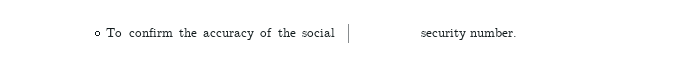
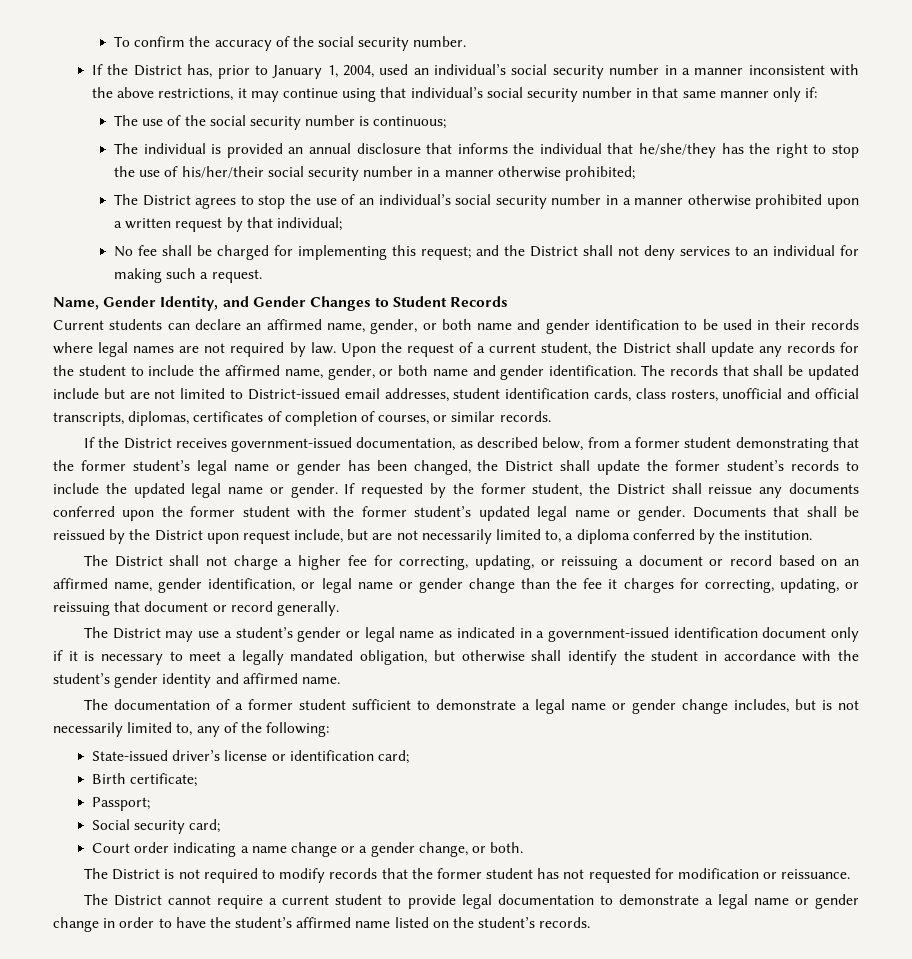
(518, 32) none -> [92,64,859,79] [92,87,818,102] [114,115,447,130] [114,143,860,158] [114,166,636,181] [114,194,859,209] [114,217,342,232] [114,245,859,260] [114,268,262,283] [53,296,509,311] [53,319,859,334] [53,342,859,357] [53,365,859,380] [53,388,859,402] [53,411,551,426] [84,437,860,452] [53,460,860,475] [53,483,860,498] [53,506,859,521] [53,529,813,544] [84,555,859,570] [53,578,859,593] [53,601,339,616] [84,627,860,642] [53,650,860,665] [53,673,340,688] [84,699,860,714] [53,722,330,737] [92,750,409,764] [92,773,198,787] [92,797,151,811] [92,819,221,834] [92,842,524,857] [84,868,851,883] [84,894,860,909] [53,917,591,932] // If the District has, prior to January 1, 2004, used an individual’s social security number in a manner inconsistent with the above restrictions, it may continue using that individual’s social security number in that same manner only if: // The use of the social security number is continuous; // The individual is provided an annual disclosure that informs the individual that he/she/they has the right to stop the use of his/her/their social security number in a manner otherwise prohibited; // The District agrees to stop the use of an individual’s social security number in a manner otherwise prohibited upon a written request by that individual; // No fee shall be charged for implementing this request; and the District shall not deny services to an individual for making such a request. // Name, Gender Identity, and Gender Changes to Student Records // Current students can declare an affirmed name, gender, or both name and gender identification to be used in their records where legal names are not required by law. Upon the request of a current student, the District shall update any records for the student to include the affirmed name, gender, or both name and gender identification. The records that shall be updated include but are not limited to District-issued email addresses, student identification cards, class rosters, unofficial and official transcripts, diplomas, certificates of completion of courses, or similar records. // If the District receives government-issued documentation, as described below, from a former student demonstrating that the former student’s legal name or gender has been changed, the District shall update the former student’s records to include the updated legal name or gender. If requested by the former student, the District shall reissue any documents conferred upon the former student with the former student’s updated legal name or gender. Documents that shall be reissued by the District upon request include, but are not necessarily limited to, a diploma conferred by the institution. // The District shall not charge a higher fee for correcting, updating, or reissuing a document or record based on an affirmed name, gender identification, or legal name or gender change than the fee it charges for correcting, updating, or reissuing that document or record generally. // The District may use a student’s gender or legal name as indicated in a government-issued identification document only if it is necessary to meet a legally mandated obligation, but otherwise shall identify the student in accordance with the student’s gender identity and affirmed name. // The documentation of a former student sufficient to demonstrate a legal name or gender change includes, but is not necessarily limited to, any of the following: // State-issued driver’s license or identification card; // Birth certificate; // Passport; // Social security card; // Court order indicating a name change or a gender change, or both. // The District is not required to modify records that the former student has not requested for modification or reissuance. // The District cannot require a current student to provide legal documentation to demonstrate a legal name or gender change in order to have the student’s affirmed name listed on the student’s records.

